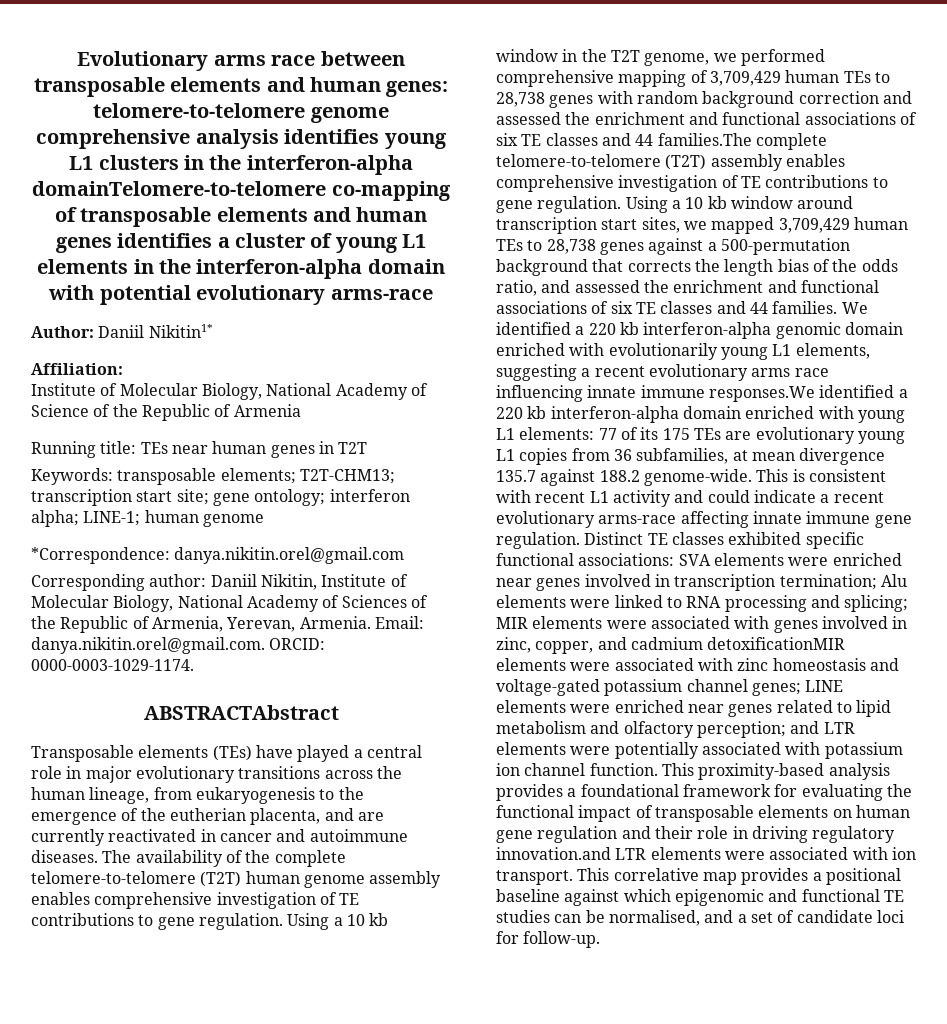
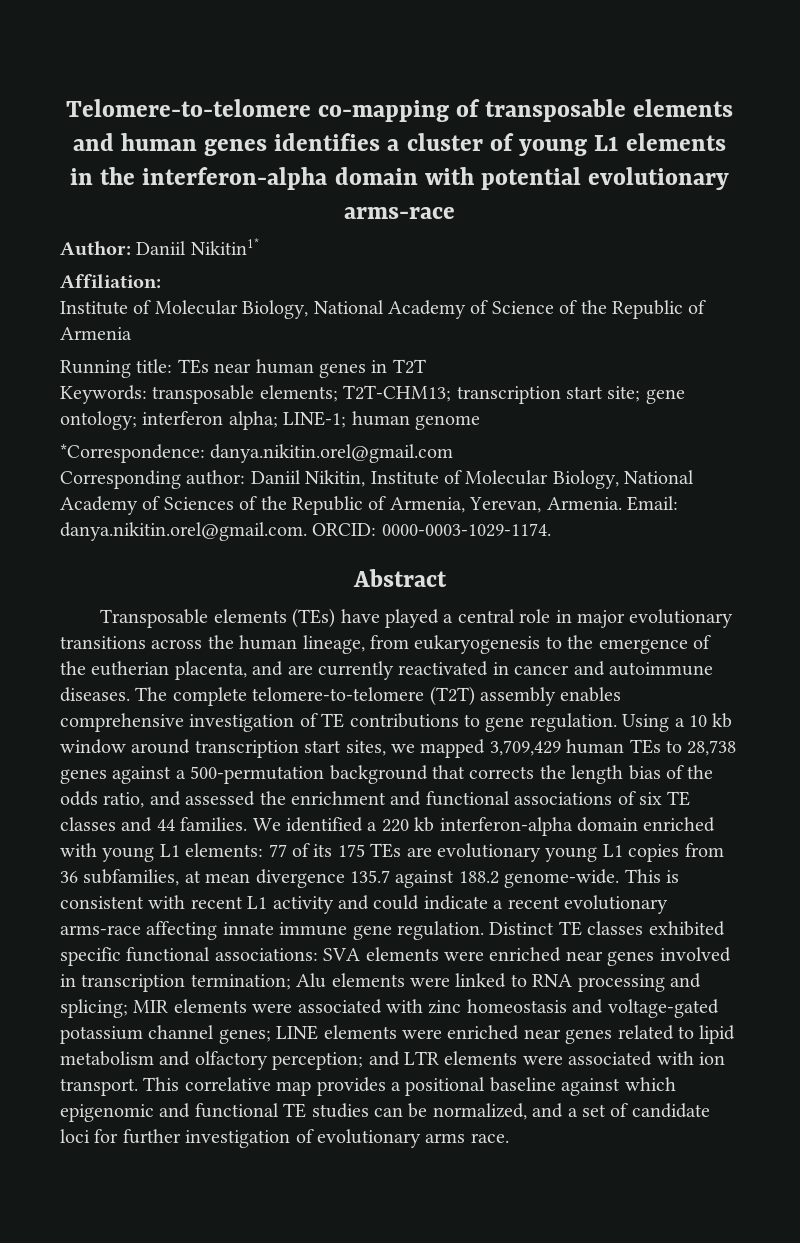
[77,51,405,71] [33,77,449,97] [93,103,389,123] [36,129,447,149] [69,155,413,175] [32,181,327,196] Evolutionary arms race between transposable elements and human genes: telomere-to-telomere genome comprehensive analysis identifies young L1 clusters in the interferon-alpha domainTelomere-to-telomere -> [65,99,311,117] Telomere-to-telomere
[143,705,339,720] ABSTRACTAbstract -> [352,569,447,587] Abstract
[135,850,346,867] [31,871,442,888] [31,892,360,909] [31,913,389,930] [496,49,825,66] [496,70,890,87] [496,91,912,108] [496,112,917,125] [496,133,752,146] availability of the complete telomere-to-telomere (T2T) human genome assembly enables comprehensive investigation of TE contributions to gene regulation. Using a 10 kb window in the T2T genome, we performed comprehensive mapping of 3,709,429 human TEs to 28,738 genes with random background correction and assessed the enrichment and functional associations of six TE classes and 44 families.The -> (168, 694) none
[775,322,903,339] [496,343,870,360] [496,364,829,381] [496,385,908,402] [496,406,679,423] genomic domain enriched with evolutionarily young L1 elements, suggesting a recent evolutionary arms race influencing innate immune responses.We identified a 220 kb interferon-alpha -> (573, 826) none
[773,616,908,633] [496,637,846,654] [496,658,733,671] genes involved in zinc, copper, and cadmium detoxificationMIR elements were associated with -> (423, 1006) none
[614,742,903,759] [496,763,890,780] [496,784,912,801] [496,805,910,822] [496,826,896,843] [496,847,765,860] potentially associated with potassium ion channel function. This proximity-based analysis provides a foundational framework for evaluating the functional impact of transposable elements on human gene regulation and their role in driving regulatory innovation.and LTR elements were -> (563, 1060) none
[608,910,700,926] normalised, -> [432,1103,527,1120] normalized,
[523,931,601,948] follow-up. -> [122,1129,509,1148] further investigation of evolutionary arms race.

